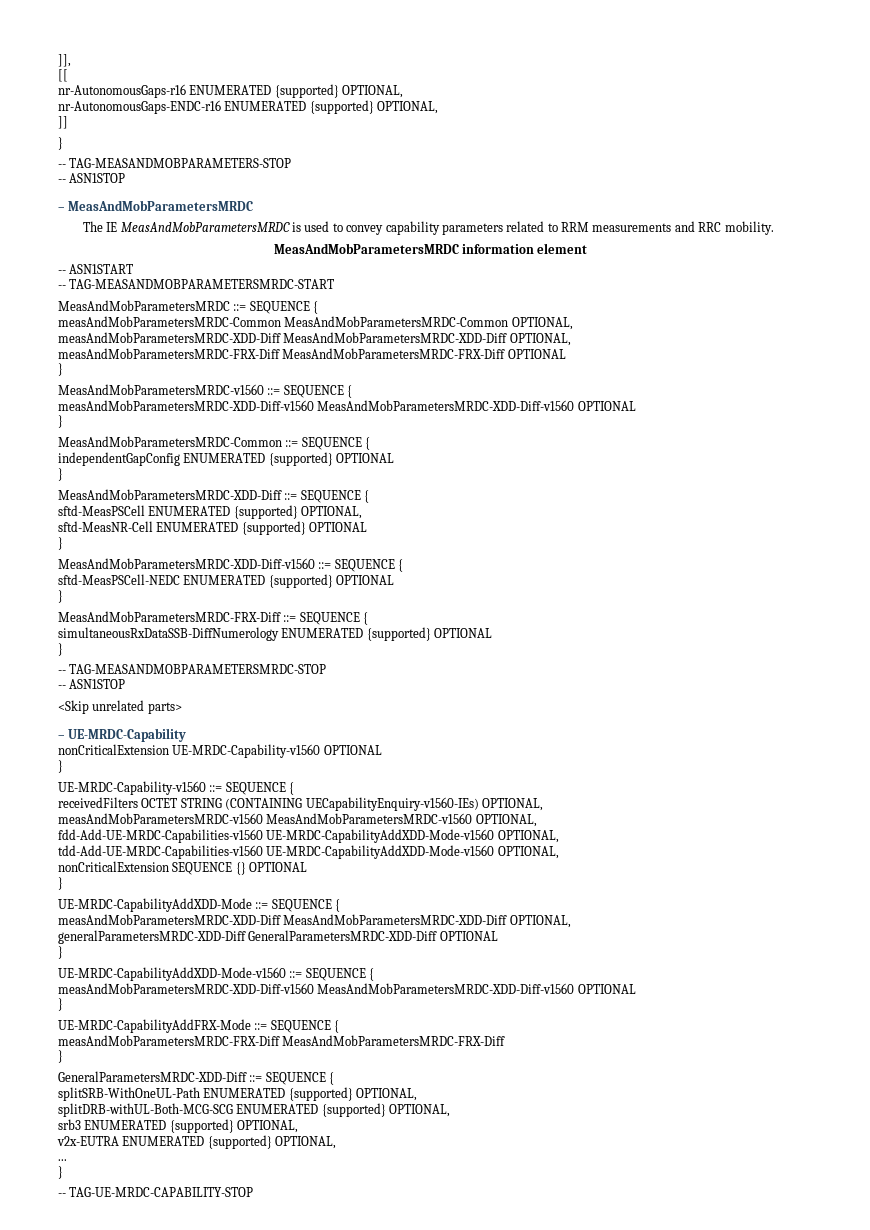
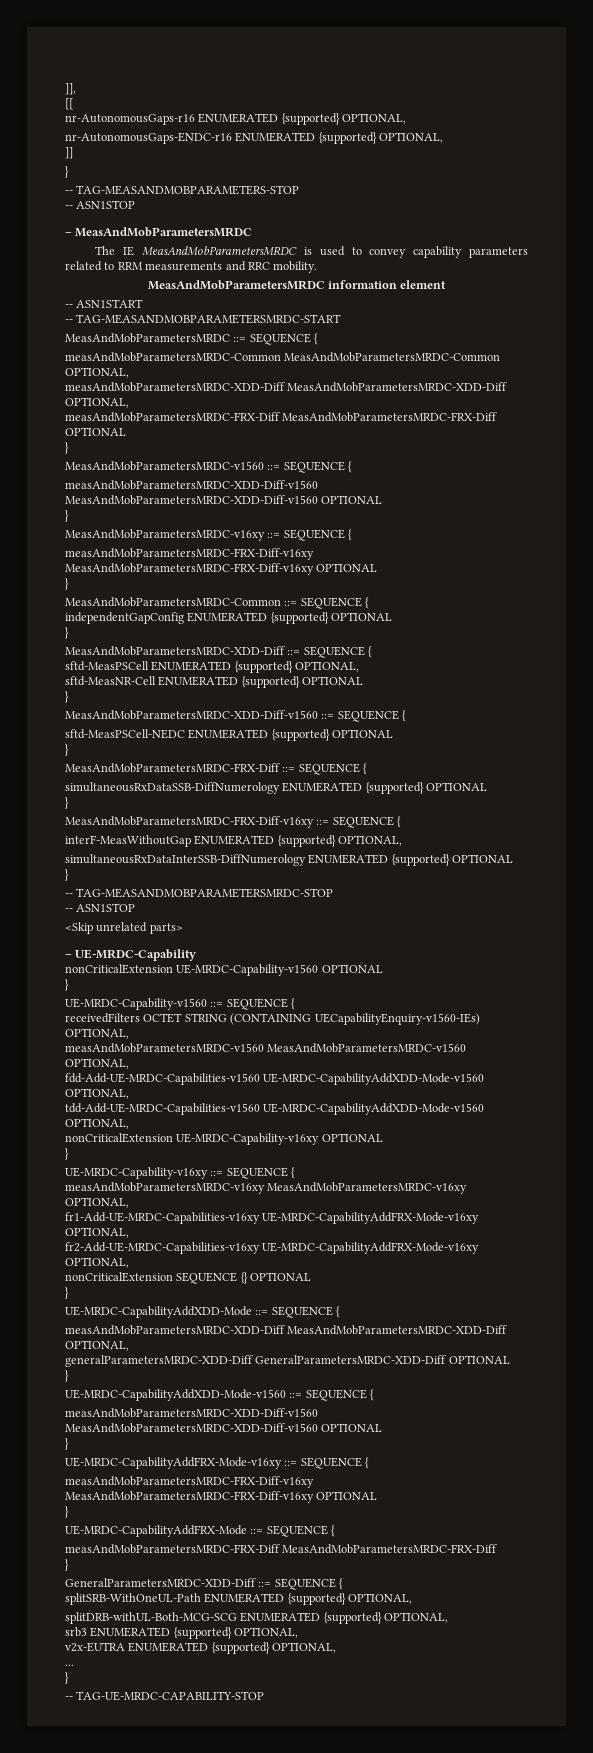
(63, 421) none -> [65,529,353,541] [65,548,314,560] [65,563,378,575] [65,578,69,590] // MeasAndMobParametersMRDC-v16xy ::= SEQUENCE { // measAndMobParametersMRDC-FRX-Diff-v16xy MeasAndMobParametersMRDC-FRX-Diff-v16xy OPTIONAL // }
(63, 649) none -> [65,816,402,828] [65,835,403,847] [65,854,514,866] [65,869,69,881] // MeasAndMobParametersMRDC-FRX-Diff-v16xy ::= SEQUENCE { // interF-MeasWithoutGap ENUMERATED {supported} OPTIONAL, // simultaneousRxDataInterSSB-DiffNumerology ENUMERATED {supported} OPTIONAL // }
(559, 852) none -> [65,1133,383,1145] [65,1148,69,1160] [65,1167,296,1179] [65,1182,468,1194] [65,1197,129,1208] [65,1212,480,1224] [65,1227,129,1238] [65,1242,480,1254] [65,1257,129,1268] // nonCriticalExtension UE-MRDC-Capability-v16xy OPTIONAL // } // UE-MRDC-Capability-v16xy ::= SEQUENCE { // measAndMobParametersMRDC-v16xy MeasAndMobParametersMRDC-v16xy OPTIONAL, // fr1-Add-UE-MRDC-Capabilities-v16xy UE-MRDC-CapabilityAddFRX-Mode-v16xy OPTIONAL, // fr2-Add-UE-MRDC-Capabilities-v16xy UE-MRDC-CapabilityAddFRX-Mode-v16xy OPTIONAL,
(63, 1004) none -> [65,1457,370,1469] [65,1476,314,1488] [65,1491,378,1503] [65,1506,69,1518] // UE-MRDC-CapabilityAddFRX-Mode-v16xy ::= SEQUENCE { // measAndMobParametersMRDC-FRX-Diff-v16xy MeasAndMobParametersMRDC-FRX-Diff-v16xy OPTIONAL // }

